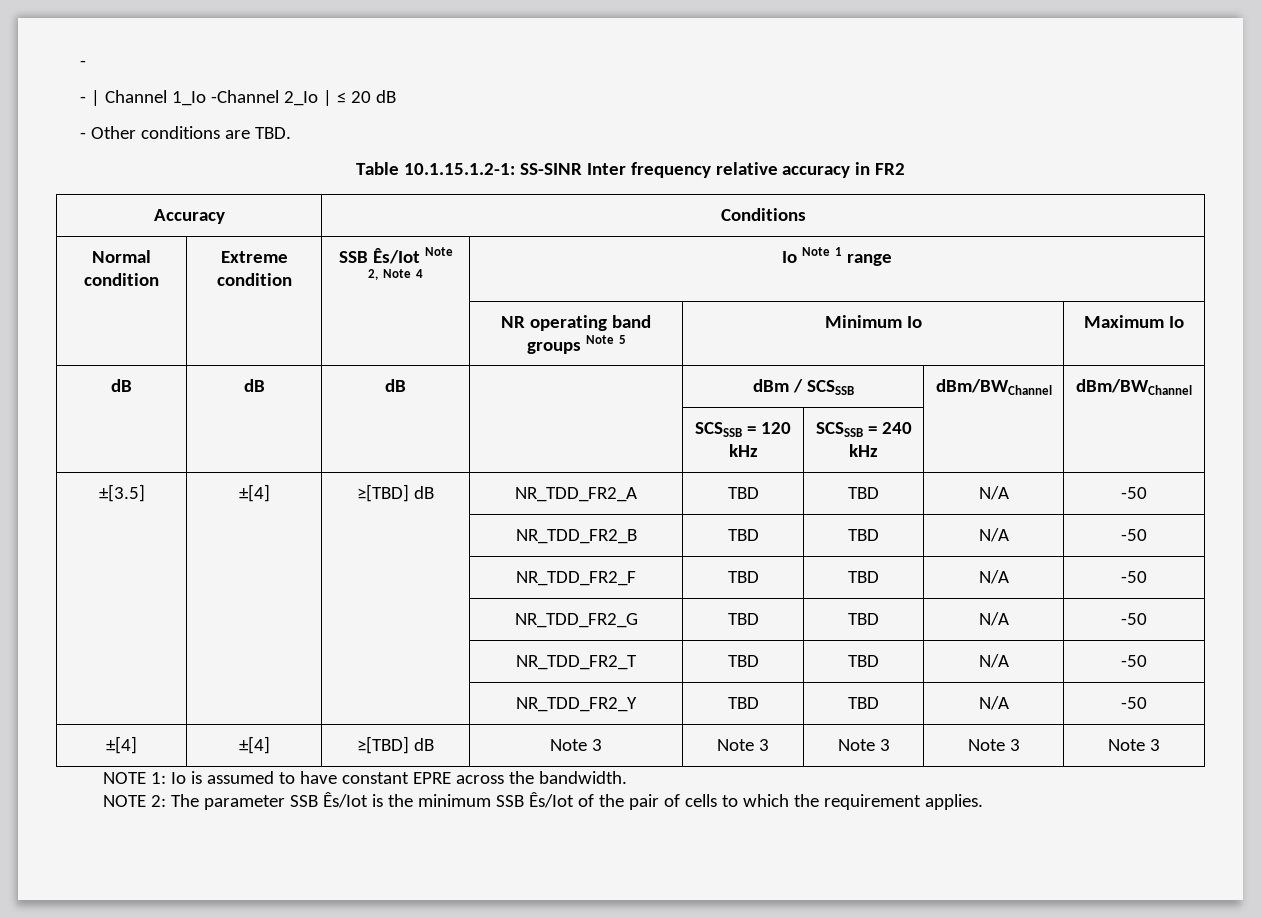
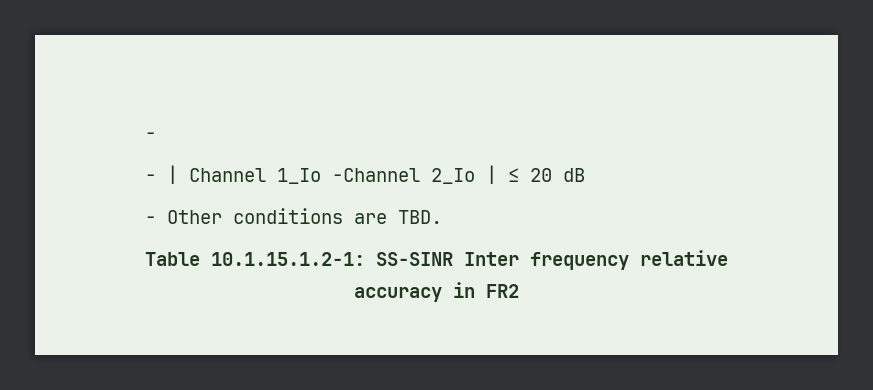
[153,209,225,224] [720,208,806,221] [92,250,151,263] [84,273,159,286] [220,251,288,263] [216,273,292,286] [338,247,453,264] [368,269,423,280] [782,247,892,266] [501,315,651,331] [526,335,626,354] [824,315,922,328] [1084,315,1184,328] [111,379,132,392] [243,379,265,392] [385,379,406,392] [752,379,854,395] [935,379,1052,395] [1076,379,1192,395] [695,422,791,437] [728,444,758,457] [815,422,912,437] [849,444,878,457] [98,484,145,502] [238,484,270,502] [357,484,434,502] [515,487,637,502] [727,487,759,499] [848,487,879,499] [978,486,1009,500] [1121,487,1147,499] [515,529,637,544] [727,529,759,541] [848,529,879,541] [978,528,1009,542] [1121,529,1147,541] [516,571,636,586] [727,571,759,583] [848,571,879,583] [978,570,1009,584] [1121,571,1147,583] [514,613,638,628] [727,613,759,625] [848,613,879,625] [978,612,1009,626] [1121,613,1147,625] [516,655,637,670] [727,655,759,667] [848,655,879,667] [978,654,1009,668] [1121,655,1147,667] [516,697,637,712] [727,697,759,709] [848,697,879,709] [978,696,1009,710] [1121,697,1147,709] [106,736,137,754] [238,736,270,754] [357,736,434,754] [550,739,602,751] [717,739,769,751] [837,739,890,751] [967,739,1020,751] [1108,739,1160,751] [103,771,628,784] [103,792,984,810] // Accuracy | Conditions // Normal condition | Extreme condition | SSB Ês/Iot Note 2, Note 4 | Io Note 1 range // | | | NR operating band groups Note 5 | Minimum Io | Maximum Io // dB | dB | dB | | dBm / SCSSSB | dBm/BWChannel | dBm/BWChannel // | | | | SCSSSB = 120 kHz | SCSSSB = 240 kHz | | // ±[3.5] | ±[4] | ≥[TBD] dB | NR_TDD_FR2_A | TBD | TBD | N/A | -50 // | | | NR_TDD_FR2_B | TBD | TBD | N/A | -50 // | | | NR_TDD_FR2_F | TBD | TBD | N/A | -50 // | | | NR_TDD_FR2_G | TBD | TBD | N/A | -50 // | | | NR_TDD_FR2_T | TBD | TBD | N/A | -50 // | | | NR_TDD_FR2_Y | TBD | TBD | N/A | -50 // ±[4] | ±[4] | ≥[TBD] dB | Note 3 | Note 3 | Note 3 | Note 3 | Note 3 // NOTE 1: Io is assumed to have constant EPRE across the bandwidth. // NOTE 2: The parameter SSB Ês/Iot is the minimum SSB Ês/Iot of the pair of cells to which the requirement applies. -> (519, 291) none

